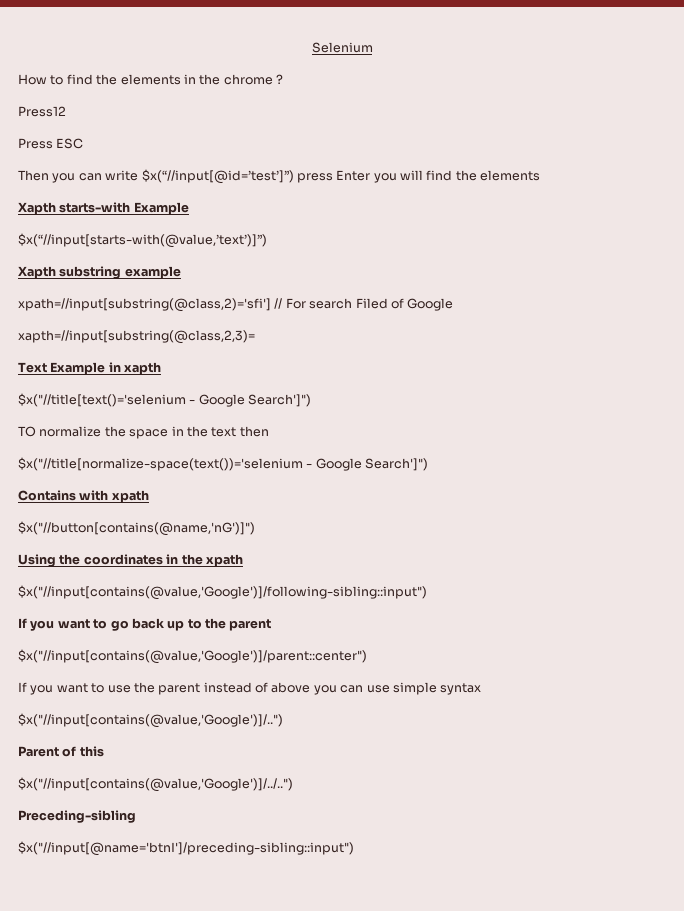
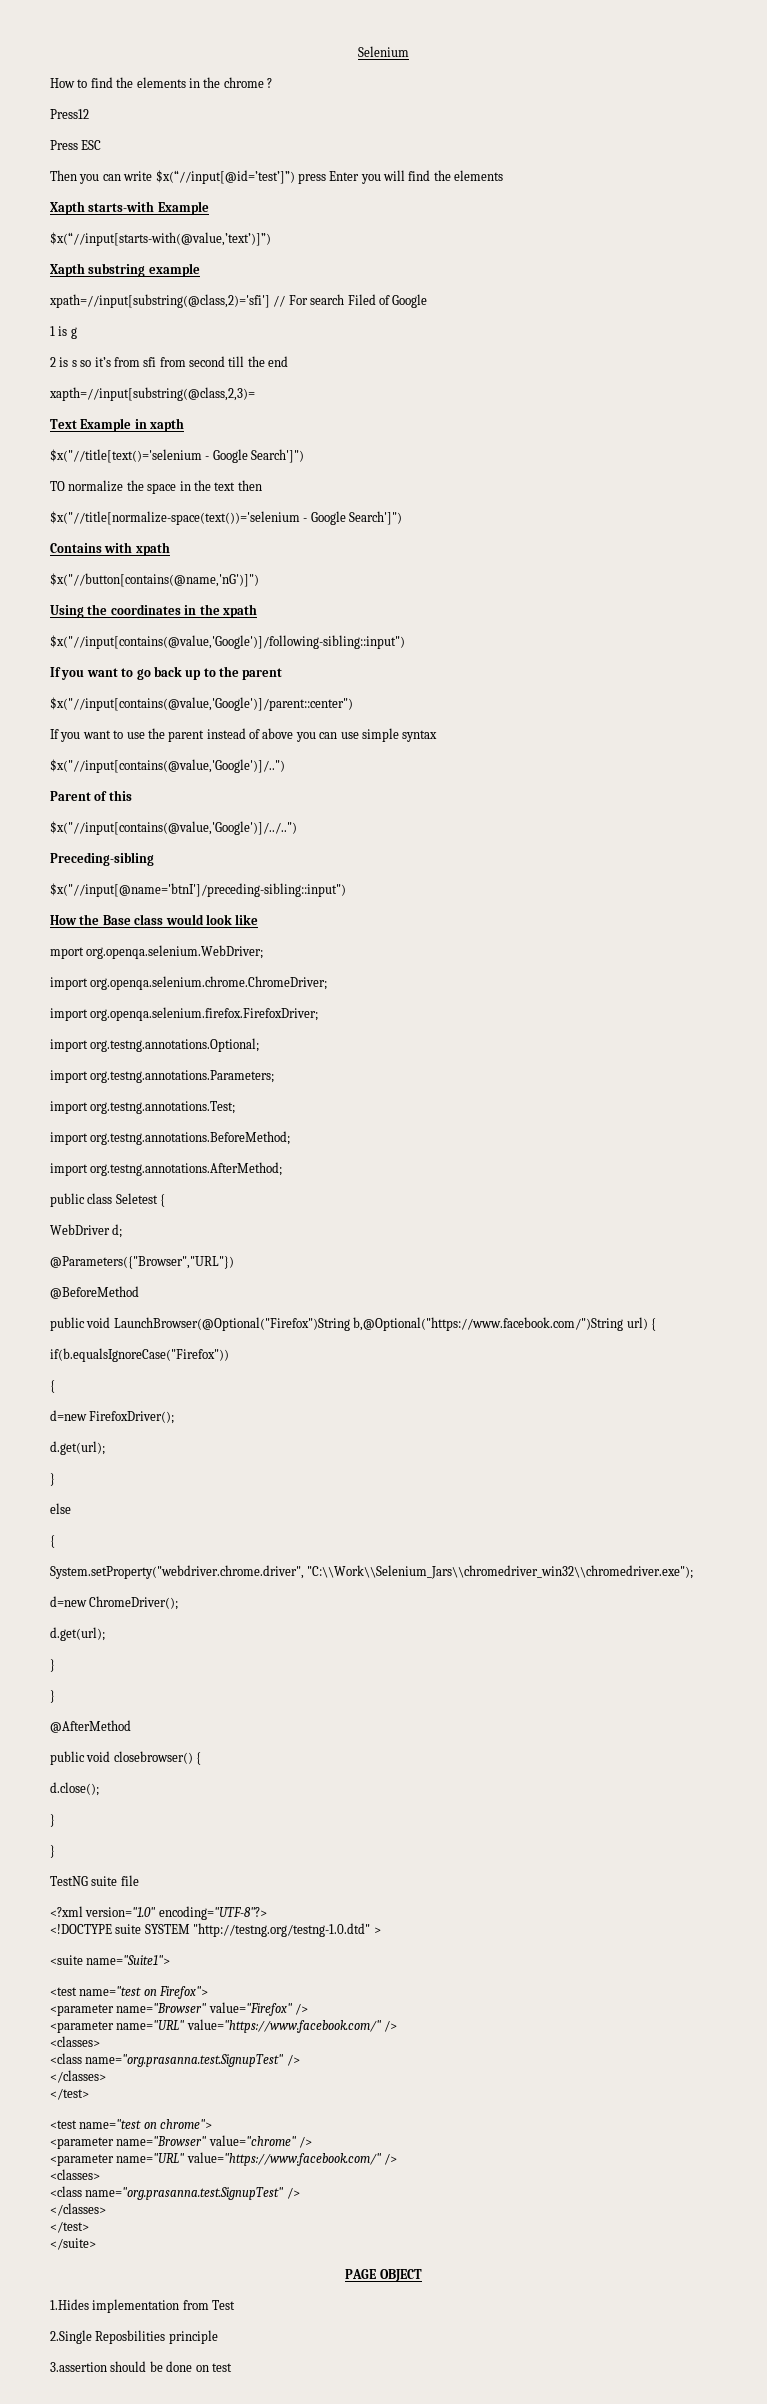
(454, 304) none -> [50,326,77,339] [50,356,289,367] // 1 is g // 2 is s so it’s from sfi from second till the end
(354, 848) none -> [50,914,259,925] [50,945,264,959] [50,976,328,990] [50,1007,319,1021] [50,1038,260,1052] [50,1070,275,1083] [50,1101,236,1114] [50,1131,291,1145] [50,1162,283,1176] [50,1193,166,1207] [50,1224,123,1238] [50,1256,234,1269] [50,1286,139,1299] [50,1317,656,1331] [50,1348,229,1362] [50,1380,55,1393] [50,1410,175,1424] [50,1441,105,1455] [50,1473,55,1486] [50,1503,71,1514] [50,1535,55,1548] [50,1565,694,1579] [50,1596,179,1610] [50,1627,105,1641] [50,1659,55,1672] [50,1690,55,1703] [50,1720,131,1733] [50,1751,202,1765] [50,1782,99,1796] [50,1814,55,1827] [50,1845,55,1858] [50,1875,139,1886] [50,1906,267,1920] [50,1923,381,1937] [50,1955,171,1965] [50,1986,209,1999] [50,2002,309,2016] [50,2019,398,2033] [50,2036,100,2047] [50,2053,300,2067] [50,2070,106,2083] [50,2088,89,2100] [50,2119,213,2129] [50,2135,313,2149] [50,2152,398,2166] [50,2169,100,2180] [50,2186,300,2200] [50,2203,106,2216] [50,2221,89,2233] [50,2238,96,2250] [345,2269,422,2282] [50,2299,236,2313] [50,2330,218,2344] [50,2361,232,2372] // How the Base class would look like // mport org.openqa.selenium.WebDriver; // import org.openqa.selenium.chrome.ChromeDriver; // import org.openqa.selenium.firefox.FirefoxDriver; // import org.testng.annotations.Optional; // import org.testng.annotations.Parameters; // import org.testng.annotations.Test; // import org.testng.annotations.BeforeMethod; // import org.testng.annotations.AfterMethod; // public class Seletest { // WebDriver d; // @Parameters({"Browser","URL"}) // @BeforeMethod // public void LaunchBrowser(@Optional("Firefox")String b,@Optional("https://www.facebook.com/")String url) { // if(b.equalsIgnoreCase("Firefox")) // { // d=new FirefoxDriver(); // d.get(url); // } // else // { // System.setProperty("webdriver.chrome.driver", "C:\\Work\\Selenium_Jars\\chromedriver_win32\\chromedriver.exe"); // d=new ChromeDriver(); // d.get(url); // } // } // @AfterMethod // public void closebrowser() { // d.close(); // } // } // TestNG suite file // <?xml version="1.0" encoding="UTF-8"?> // <!DOCTYPE suite SYSTEM "http://testng.org/testng-1.0.dtd" > // <suite name="Suite1"> // <test name="test on Firefox"> // <parameter name="Browser" value="Firefox" /> // <parameter name="URL" value="https://www.facebook.com/" /> // <classes> // <class name="org.prasanna.test.SignupTest" /> // </classes> // </test> // <test name="test on chrome"> // <parameter name="Browser" value="chrome" /> // <parameter name="URL" value="https://www.facebook.com/" /> // <classes> // <class name="org.prasanna.test.SignupTest" /> // </classes> // </test> // </suite> // PAGE OBJECT // 1.Hides implementation from Test // 2.Single Reposbilities principle // 3.assertion should be done on test

